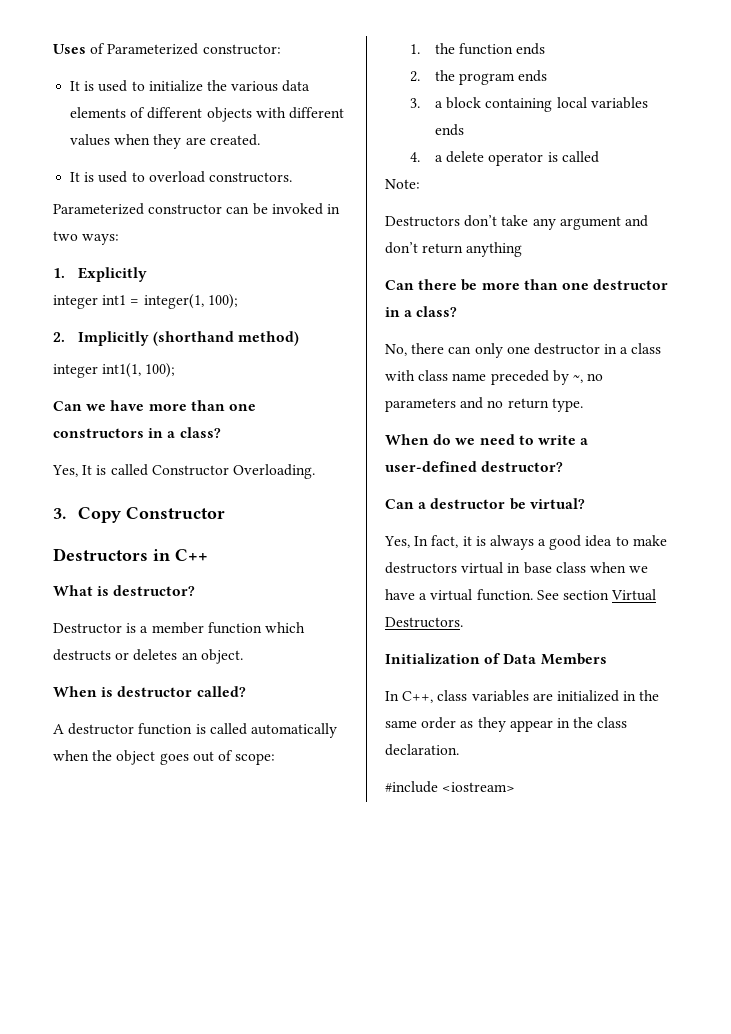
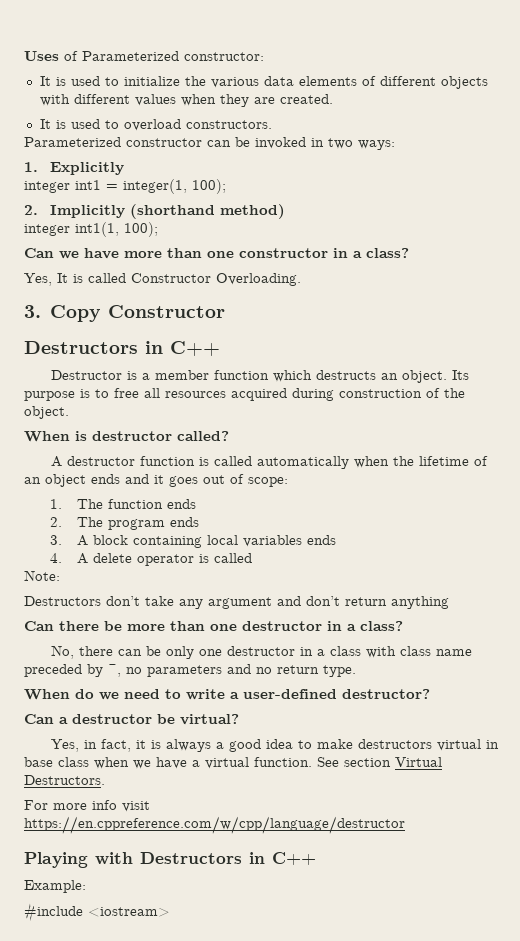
[53,428,144,438] constructors -> [239,248,328,258] constructor
[53,585,196,596] // What is destructor? -> (220, 348) none
[115,649,178,661] or deletes -> (376, 375) none
(243, 656) none -> [451,370,469,380] [24,388,465,401] [24,406,69,419] Its purpose is to free all resources acquired during construction of the object.
[116,750,156,765] object -> [418,456,488,466] [24,474,164,487] lifetime of an object ends and it
[435,43,456,54] the -> [76,499,103,509] The
[435,70,456,81] the -> [76,517,103,527] The
[435,101,444,108] a -> [76,535,88,546] A
[435,155,444,162] a -> [76,553,88,564] A
(472, 350) none -> [145,646,161,656] be
[414,536,429,546] In -> [83,740,97,749] in
[385,653,607,665] [385,690,660,703] [385,717,628,732] [385,744,459,756] Initialization of Data Members // In C++, class variables are initialized in the same order as they appear in the class declaration. -> [24,800,150,812] [24,816,405,834] [24,852,316,868] [24,880,86,893] For more info visit https://en.cppreference.com/w/cpp/language/destructor // Playing with Destructors in C++ // Example:

